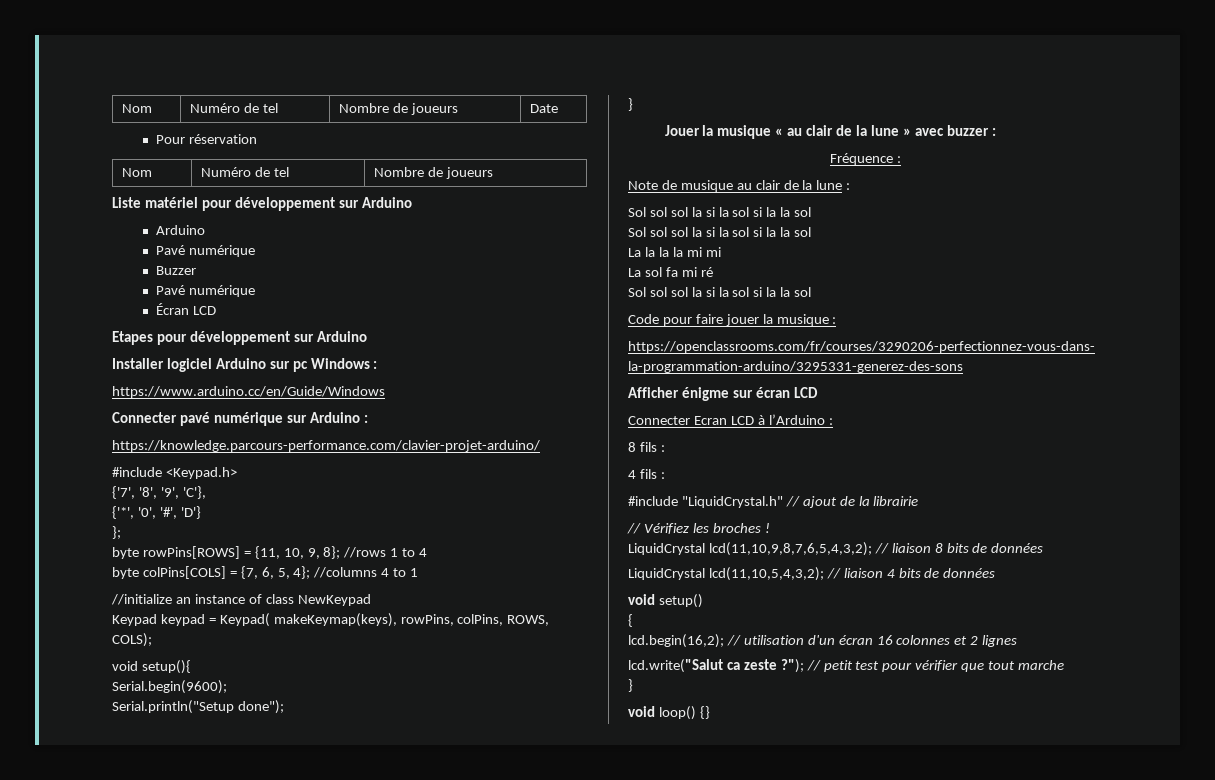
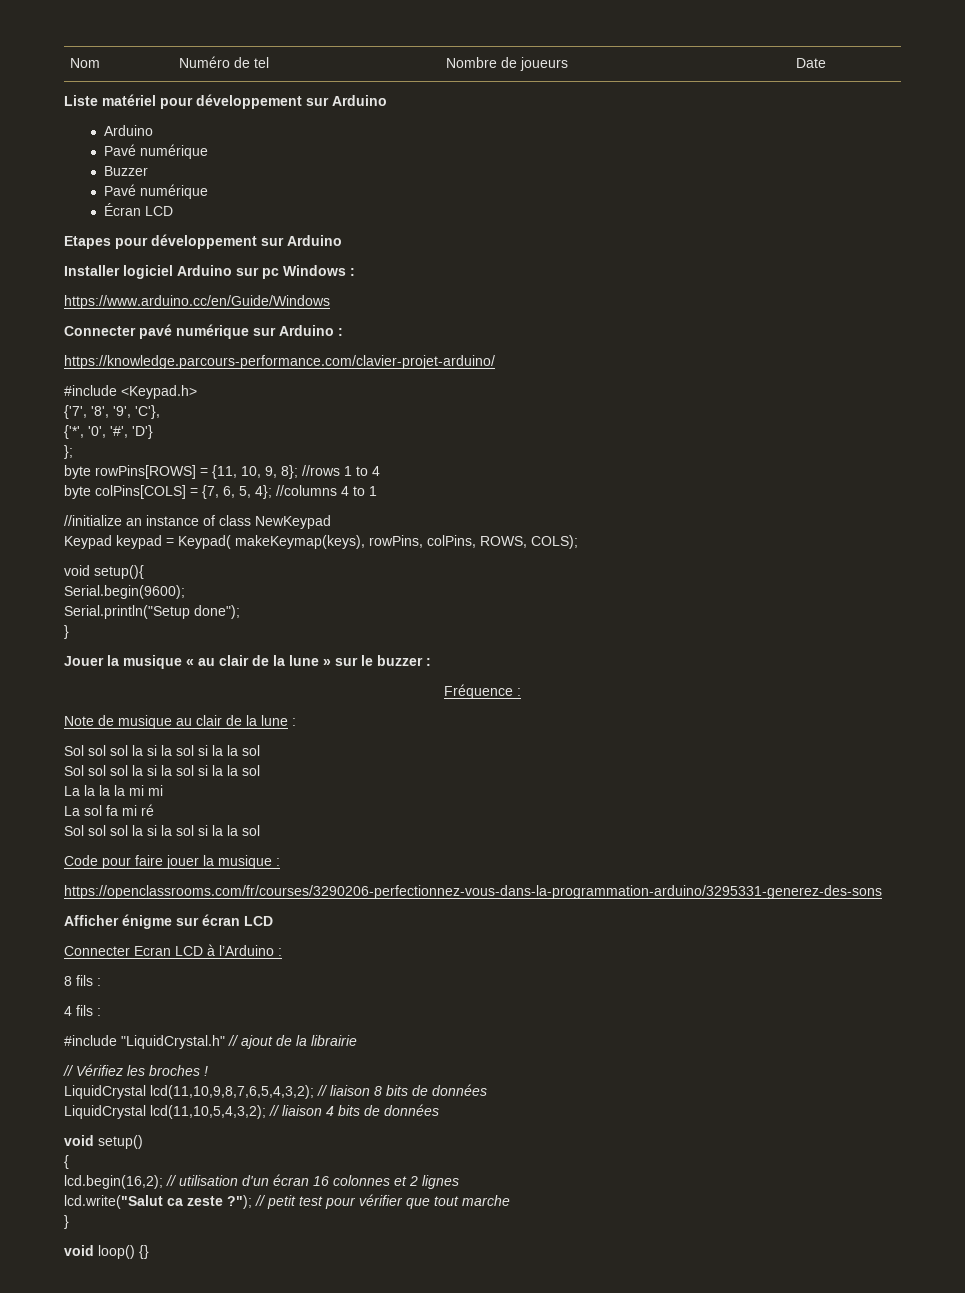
[156,134,258,144] [122,168,153,177] [201,167,289,177] [374,167,493,179] // Pour réservation // Nom | Numéro de tel | Nombre de joueurs -> (826, 63) none
[914,128,944,136] avec -> [335,655,373,666] sur le

